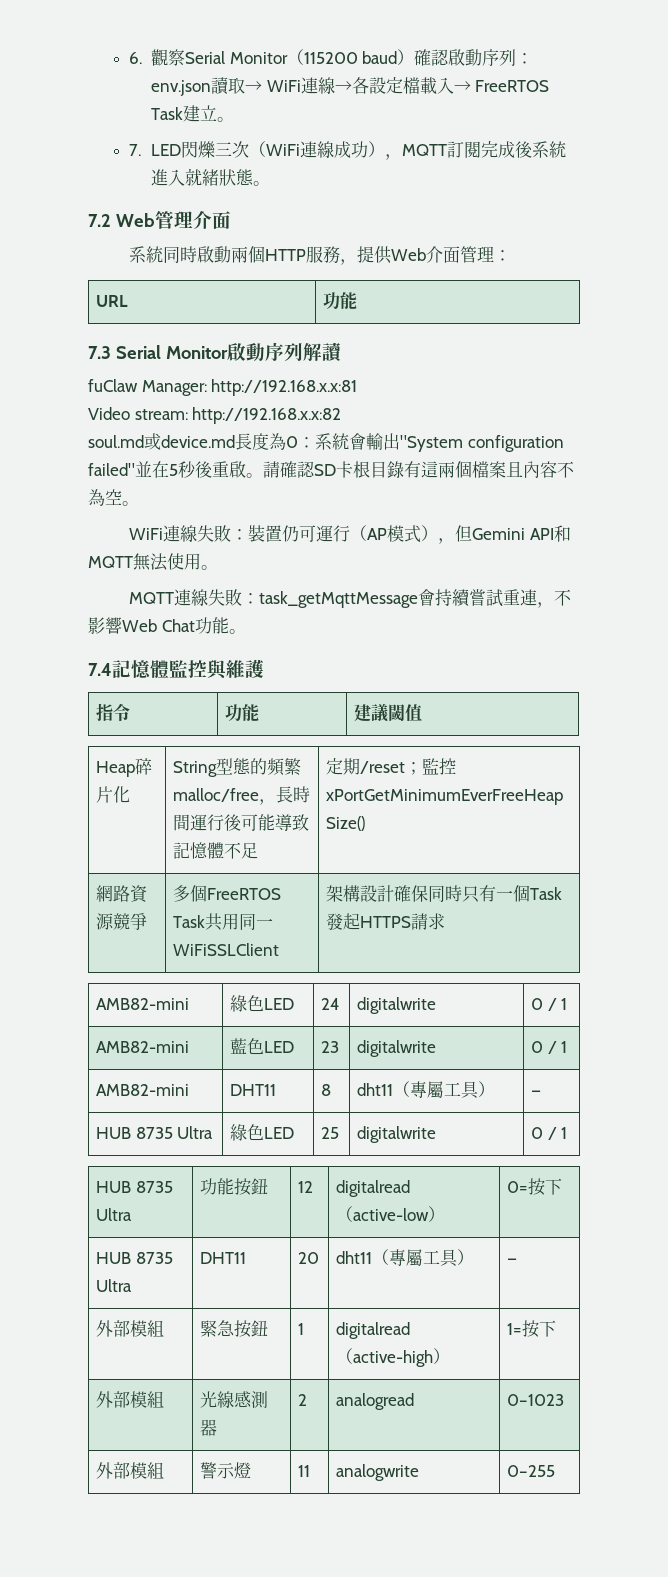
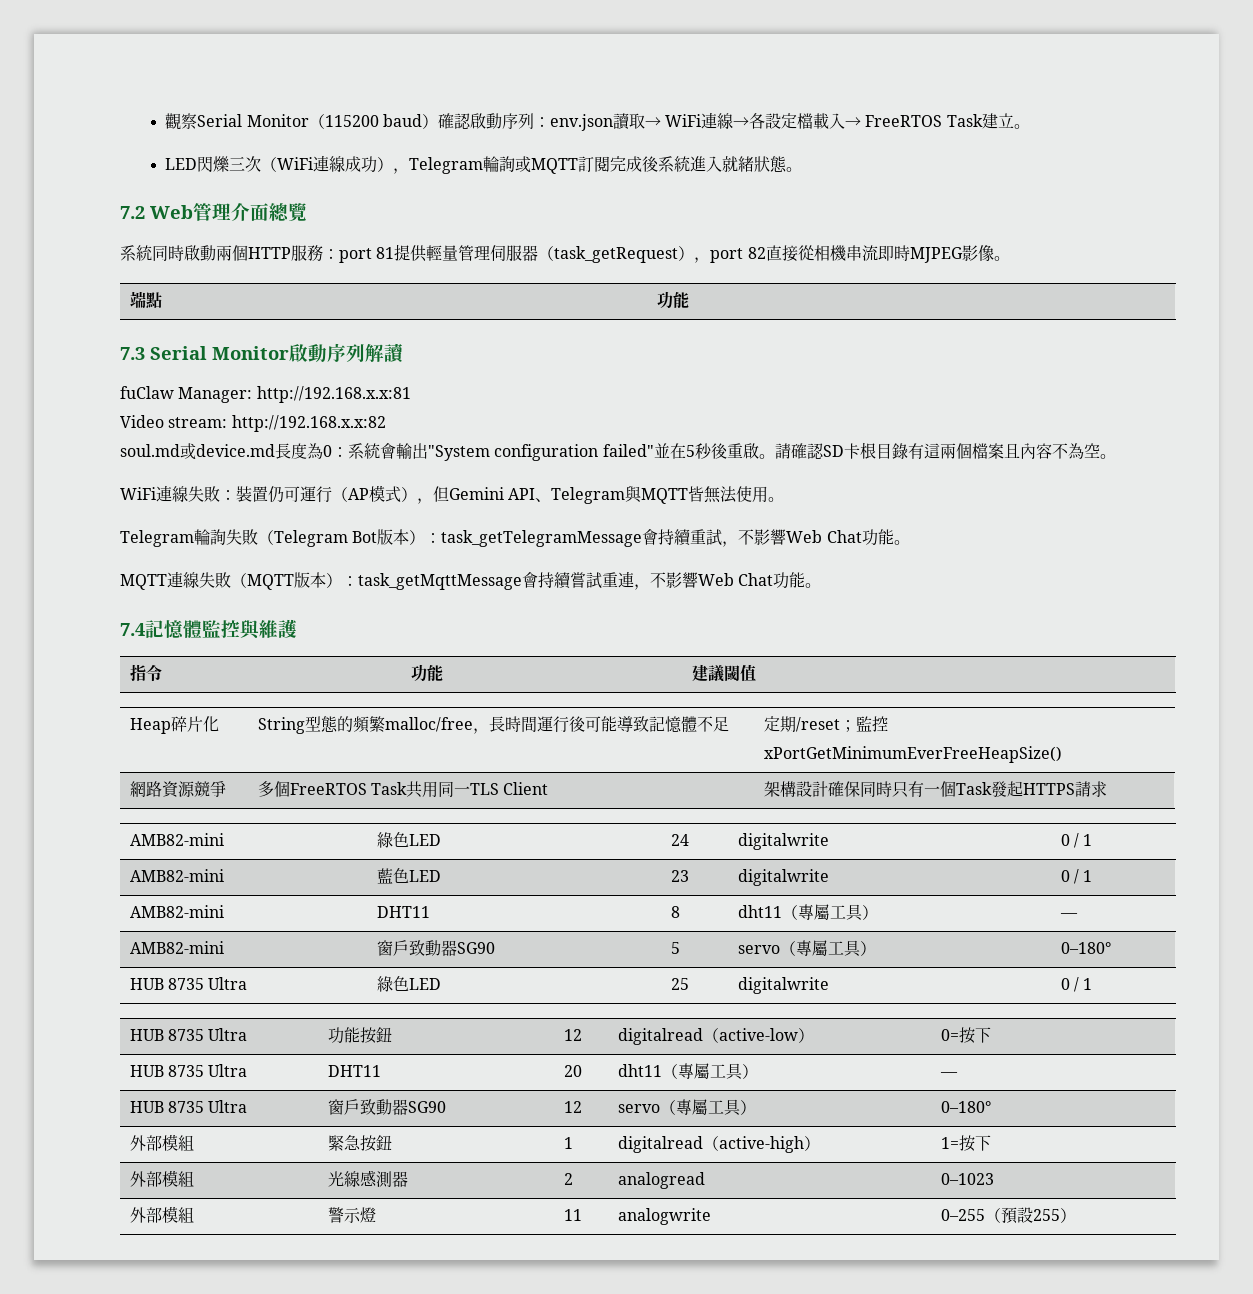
[128,52,142,64] 6. -> (165, 121) none
[128,144,141,156] 7. -> (1030, 126) none
(403, 157) none -> [409,156,532,174] Telegram輪詢或
(231, 220) none -> [269,203,307,221] 總覽
[340,246,512,265] [96,295,129,307] ，提供Web介面管理： // URL -> [323,244,1010,263] [129,291,162,309] ：port 81提供輕量管理伺服器（task_getRequest），port 82直接從相機串流即時MJPEG影像。 // 端點
[553,525,571,542] [88,556,133,568] 和MQTT -> [535,486,705,504] 、Telegram與MQTT皆
(218, 567) none -> [120,529,910,547] // Telegram輪詢失敗（Telegram Bot版本）：task_getTelegramMessage會持續重試，不影響Web Chat功能。
(243, 597) none -> [231,572,342,590] （MQTT版本）
[173,943,280,956] WiFiSSLClient -> [469,782,549,795] TLS Client
(542, 1093) none -> [129,941,224,954] [376,940,495,956] [670,942,680,954] [737,940,876,957] [1060,942,1111,954] // AMB82-mini | 窗戶致動器SG90 | 5 | servo（專屬工具） | 0–180°
(518, 1261) none -> [129,1100,248,1113] [327,1099,446,1115] [563,1101,582,1113] [617,1099,756,1116] [940,1101,991,1113] // HUB 8735 Ultra | 窗戶致動器SG90 | 12 | servo（專屬工具） | 0–180°
(556, 1471) none -> [984,1207,1076,1224] （預設255）

